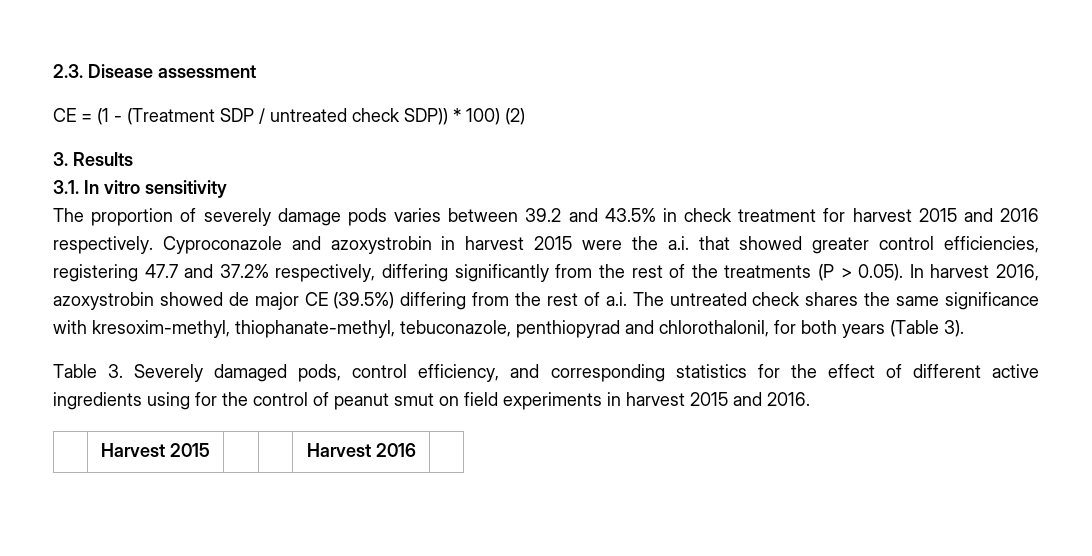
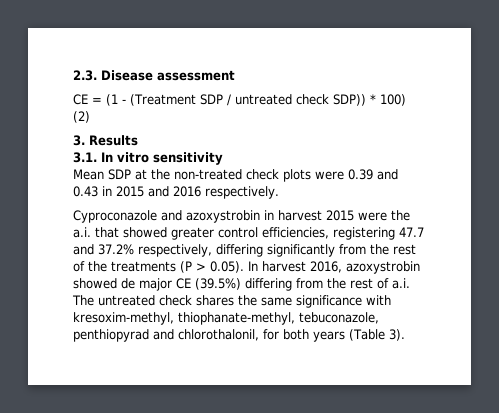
[53,208,912,226] The proportion of severely damage pods varies between 39.2 and 43.5% in check treatment for harvest -> [73,169,398,182] [73,186,112,197] Mean SDP at the non-treated check plots were 0.39 and 0.43 in
(153, 245) none -> (279, 192) //
[53,364,1040,382] [53,392,810,410] [101,443,210,457] [306,443,416,457] // Table 3. Severely damaged pods, control efficiency, and corresponding statistics for the effect of different active ingredients using for the control of peanut smut on field experiments in harvest 2015 and 2016. // | Harvest 2015 | | | Harvest 2016 | -> (405, 335) none

